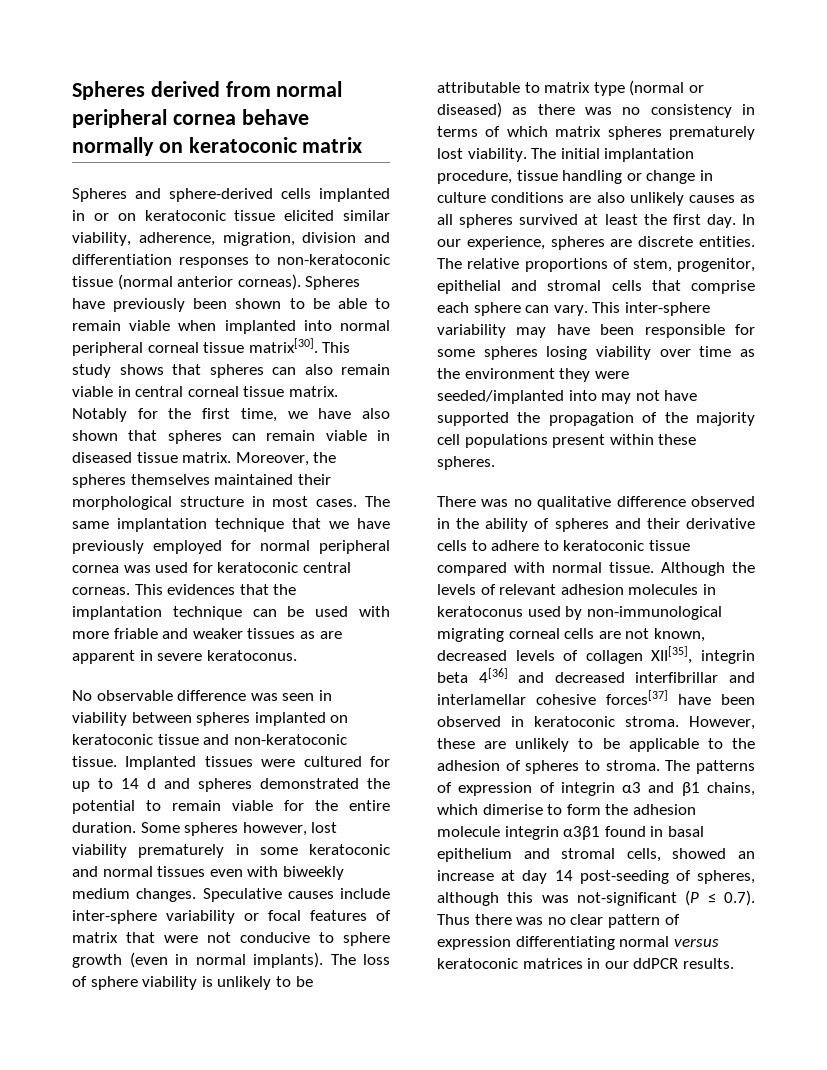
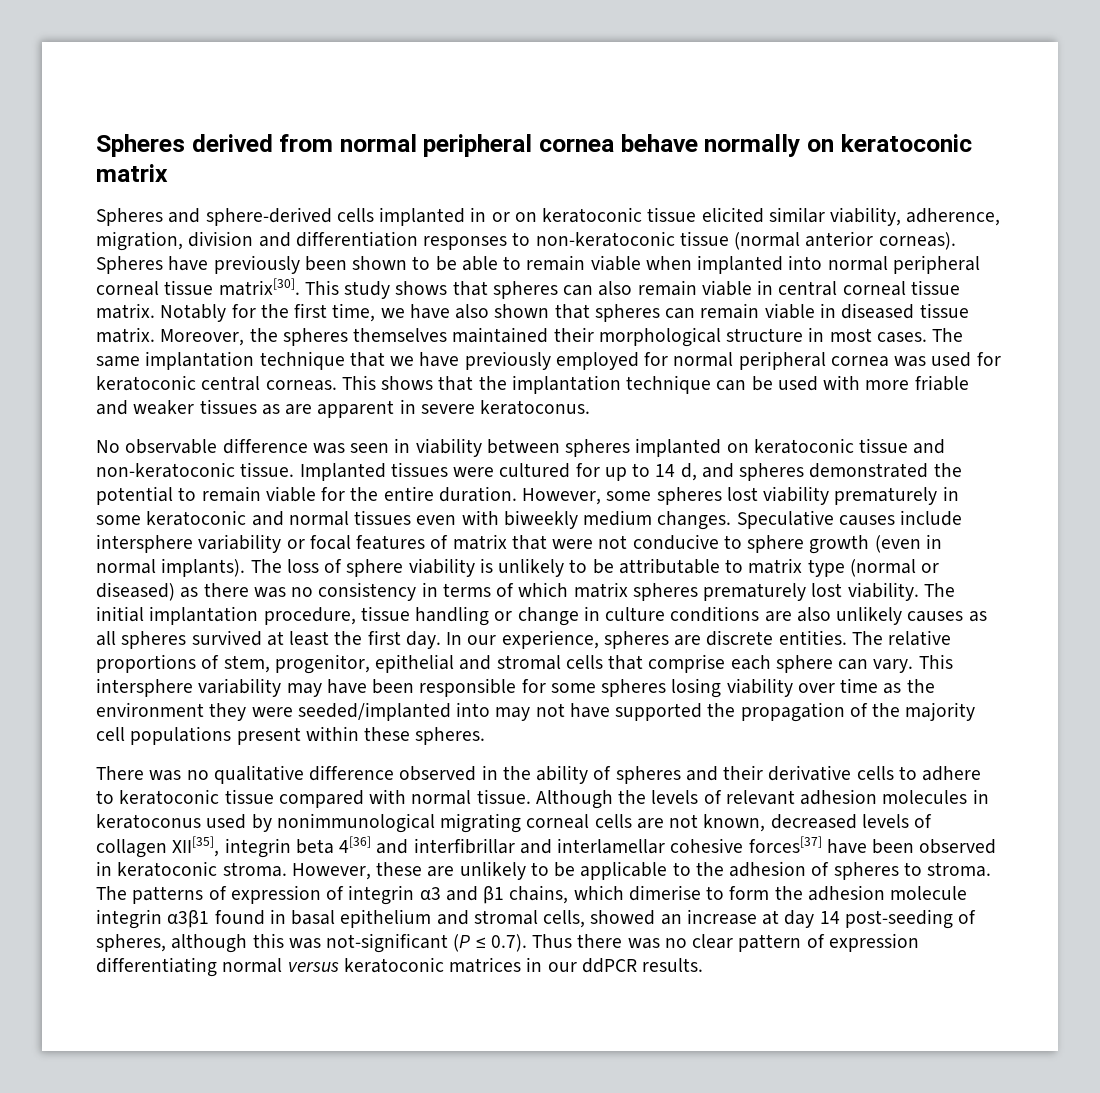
[167,584,236,595] evidences -> [381,376,434,390] shows
[147,778,156,789] d -> [680,463,697,481] d,
[140,822,307,836] Some spheres however, -> [522,487,722,505] However, some spheres
[72,910,157,924] inter-sphere -> [96,534,193,553] intersphere
[624,302,710,316] inter-sphere -> [96,678,193,697] intersphere
[586,606,722,620] non-immunological -> [276,813,435,833] nonimmunological
[554,672,625,683] decreased -> (409, 846) none

